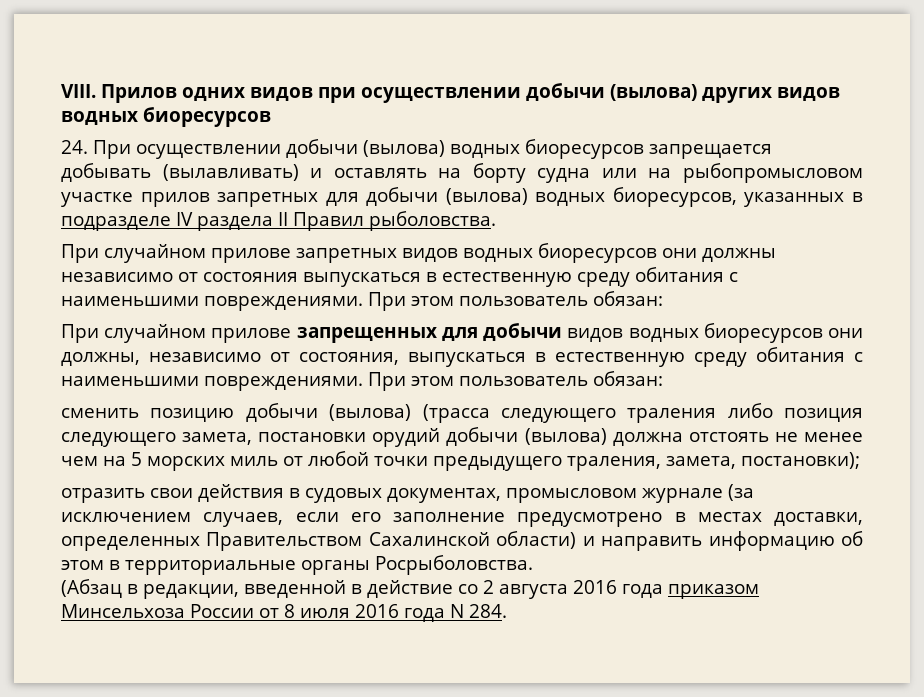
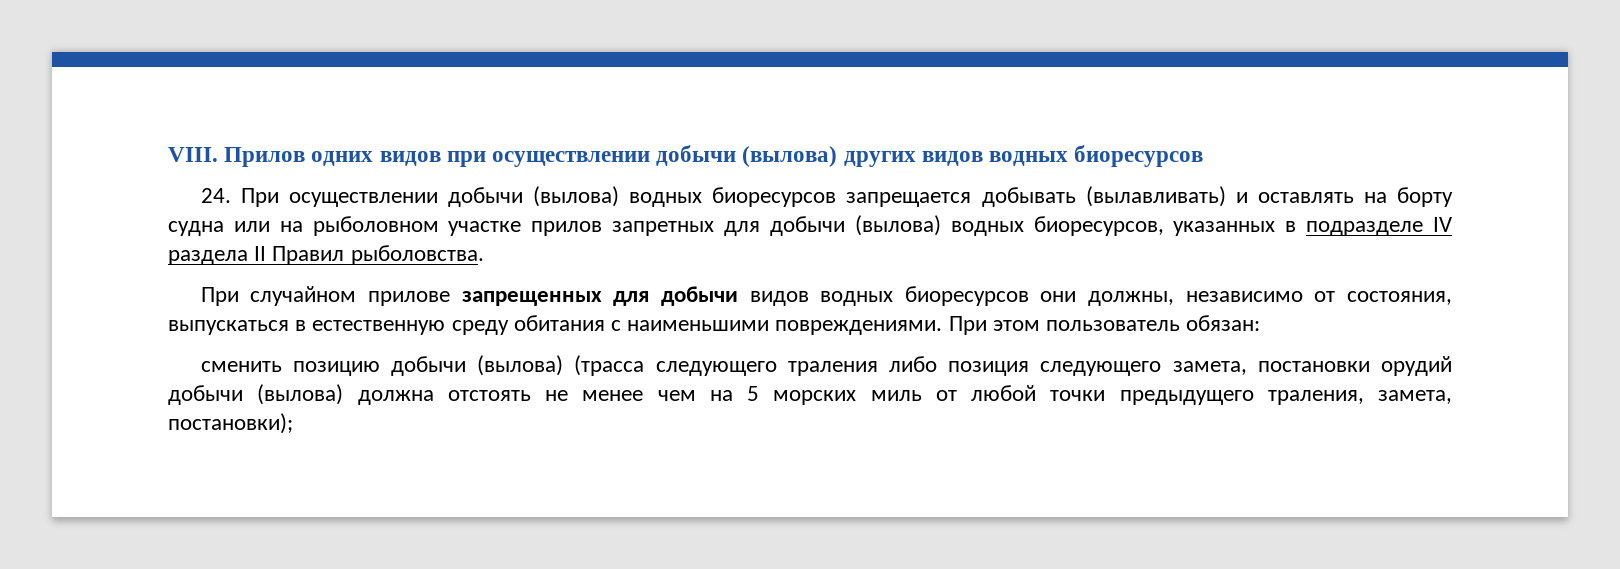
[682,163,863,183] рыбопромысловом -> [312,216,439,236] рыболовном
[61,243,776,263] [61,267,738,287] [61,291,663,311] // При случайном прилове запретных видов водных биоресурсов они должны независимо от состояния выпускаться в естественную среду обитания с наименьшими повреждениями. При этом пользователь обязан: -> (484, 255) none
[61,484,754,503] [61,512,863,527] [61,531,864,551] [61,555,533,575] [61,579,759,599] [61,604,507,622] // отразить свои действия в судовых документах, промысловом журнале (за исключением случаев, если его заполнение предусмотрено в местах доставки, определенных Правительством Сахалинской области) и направить информацию об этом в территориальные органы Росрыболовства. // (Абзац в редакции, введенной в действие со 2 августа 2016 года приказом Минсельхоза России от 8 июля 2016 года N 284. -> (293, 423) none

